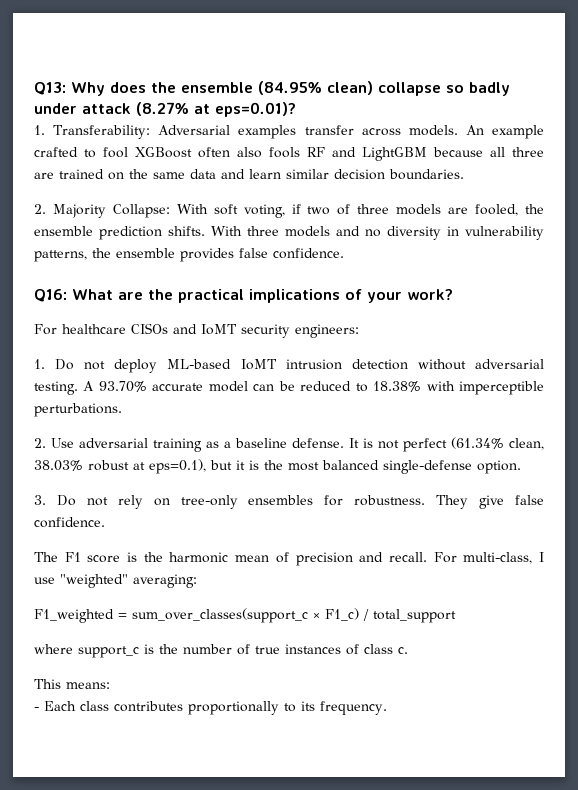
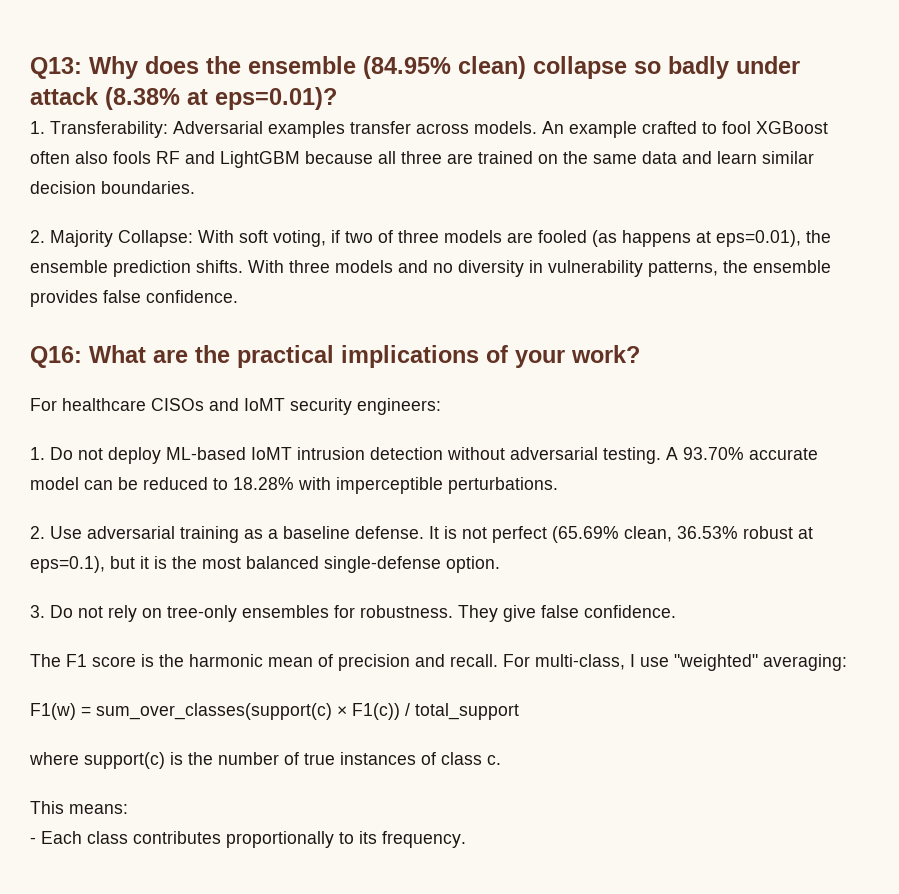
[136,102,189,116] (8.27% -> [105,87,180,110] (8.38%
[475,204,519,216] fooled, -> [538,230,801,247] fooled (as happens at eps=0.01),
[373,381,422,392] 18.38% -> [233,477,294,490] 18.28%
[451,437,544,450] [34,460,83,471] (61.34% clean, 38.03% -> [552,526,738,543] (65.69% clean, 36.53%
[34,608,359,623] F1_weighted = sum_over_classes(support_c × F1_c) -> [30,703,400,720] F1(w) = sum_over_classes(support(c) × F1(c))
[78,646,139,658] support_c -> [84,752,165,769] support(c)

